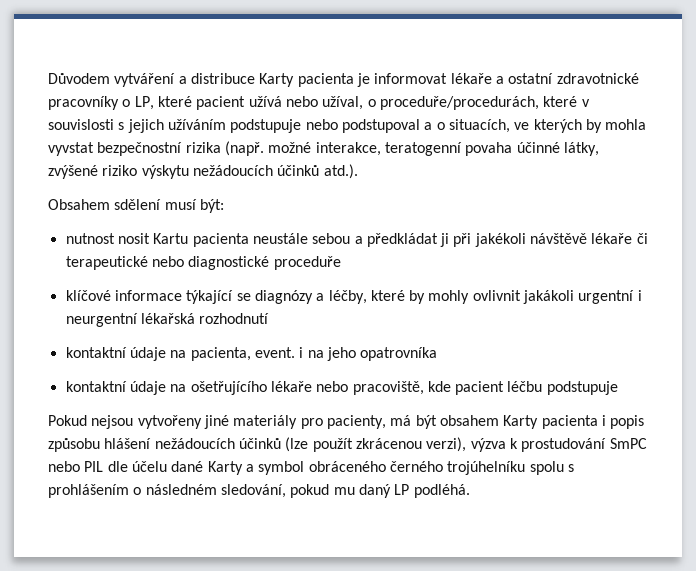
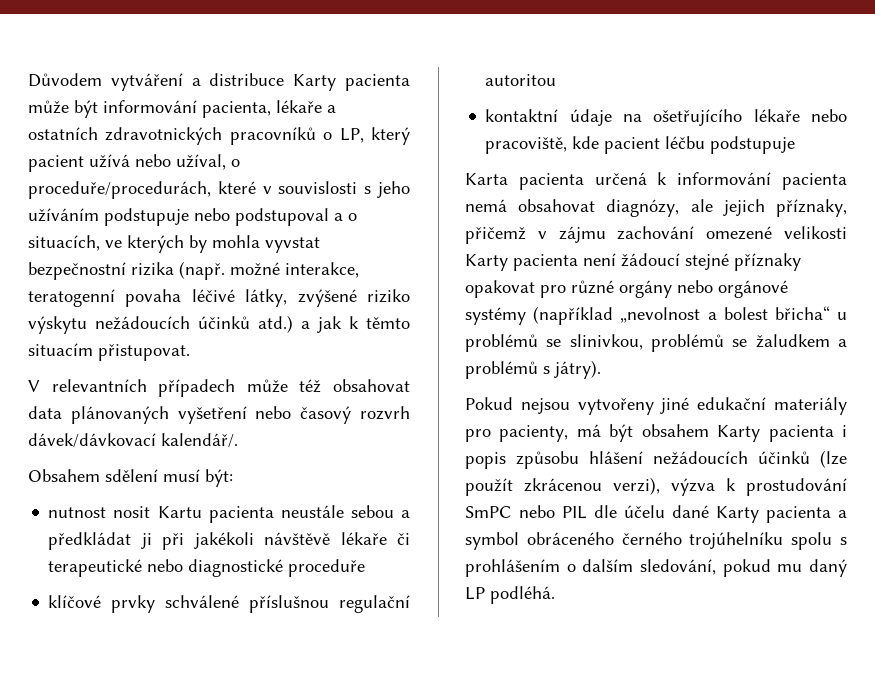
[356,73,639,87] [48,96,119,110] je informovat lékaře a ostatní zdravotnické pracovníky -> [28,100,336,118] [28,127,316,145] může být informování pacienta, lékaře a ostatních zdravotnických pracovníků
[157,96,192,107] které -> [370,127,410,145] který
[127,119,164,133] jejich -> [377,181,411,198] jeho
[516,142,560,153] účinné -> [191,289,235,302] léčivé
[323,164,358,179] atd.). -> [258,315,410,333] [28,343,190,361] [28,379,410,397] [28,406,411,424] [28,433,238,448] atd.) a jak k těmto situacím přistupovat. // V relevantních případech může též obsahovat data plánovaných vyšetření nebo časový rozvrh dávek/dávkovací kalendář/.
[114,290,642,304] [65,313,270,327] [65,347,438,361] informace týkající se diagnózy a léčby, které by mohly ovlivnit jakákoli urgentní i neurgentní lékařská rozhodnutí // kontaktní údaje na pacienta, event. i na jeho opatrovníka -> [111,595,410,613] [485,74,557,86] prvky schválené příslušnou regulační autoritou
(618, 388) none -> [465,172,847,190] [465,199,847,217] [465,226,847,244] [465,253,801,271] [465,280,788,298] [465,306,847,325] [465,334,847,352] [465,360,601,379] // Karta pacienta určená k informování pacienta nemá obsahovat diagnózy, ale jejich příznaky, přičemž v zájmu zachování omezené velikosti Karty pacienta není žádoucí stejné příznaky opakovat pro různé orgány nebo orgánové systémy (například „nevolnost a bolest břicha“ u problémů se slinivkou, problémů se žaludkem a problémů s játry).
(229, 422) none -> [697,397,767,410] edukační
(243, 468) none -> [766,506,831,523] pacienta
[145,484,217,495] následném -> [582,559,634,572] dalším

